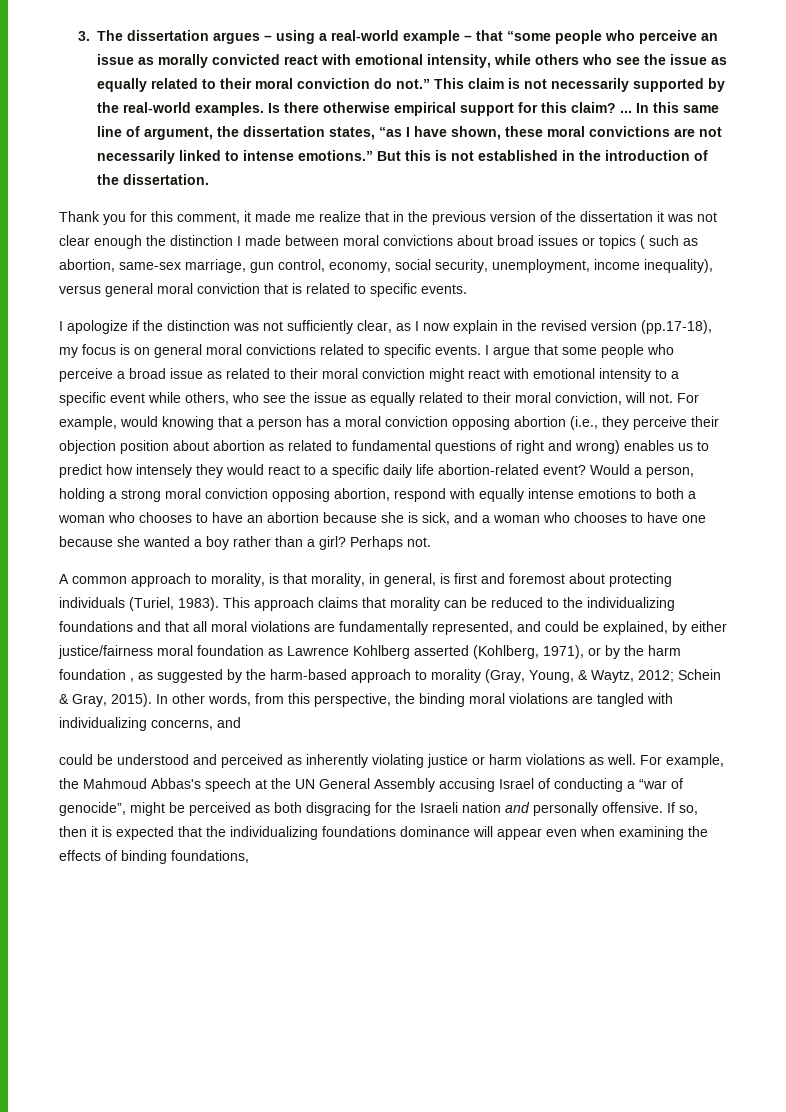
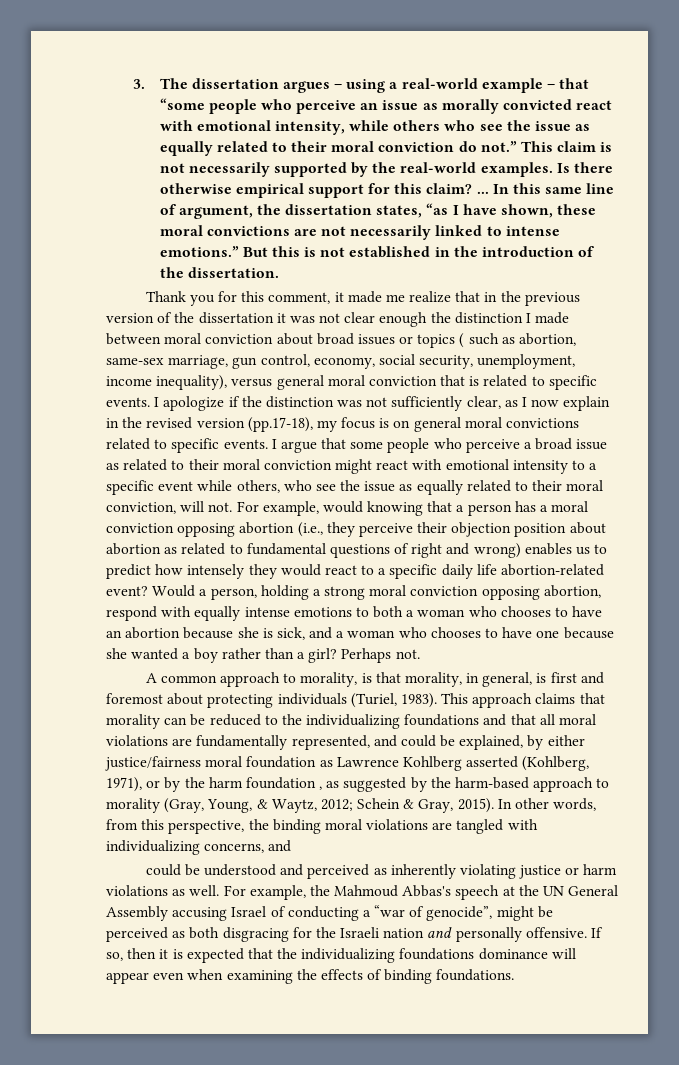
[383,235,453,246] convictions -> [205,334,274,344] conviction
(467, 289) // -> (150, 402) none
[171,850,249,863] foundations, -> [436,969,515,981] foundations.

